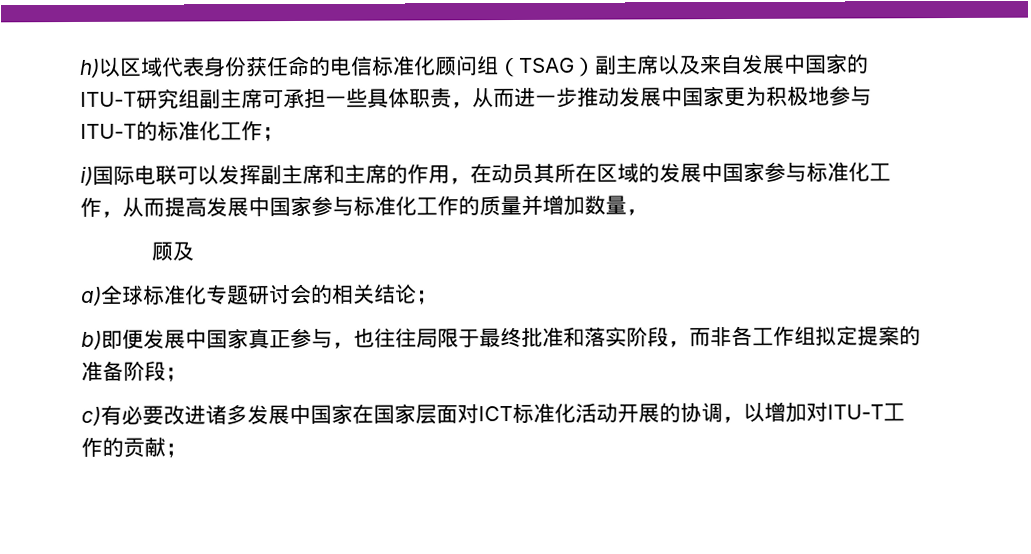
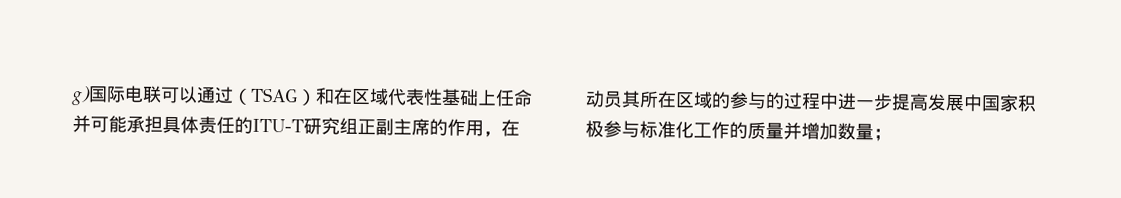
[80,53,869,78] [80,85,872,109] [80,120,284,142] [80,163,345,186] h)以区域代表身份获任命的电信标准化顾问组（TSAG）副主席以及来自发展中国家的ITU-T研究组副主席可承担一些具体职责，从而进一步推动发展中国家更为积极地参与ITU-T的标准化工作； // i)国际电联可以发挥副主席和 -> [71,85,533,107] [72,115,394,136] g)国际电联可以通过（TSAG）和在区域代表性基础上任命并可能承担具体责任的ITU-T研究组正副
[659,161,891,184] [80,196,165,218] 发展中国家参与标准化工作，从而 -> [729,91,893,111] 参与的过程中进一步
(312, 206) none -> [1017,94,1037,112] [585,120,604,138] 积极
[626,208,648,216] [151,241,195,261] [81,283,438,306] [81,325,921,350] [81,360,187,382] [81,401,905,426] [81,437,166,458] ， // 顾及 // a)全球标准化专题研讨会的相关结论； // b)即便发展中国家真正参与，也往往局限于最终批准和落实阶段，而非各工作组拟定提案的准备阶段； // c)有必要改进诸多发展中国家在国家层面对ICT标准化活动开展的协调，以增加对ITU-T工作的贡献 -> (874, 131) none

